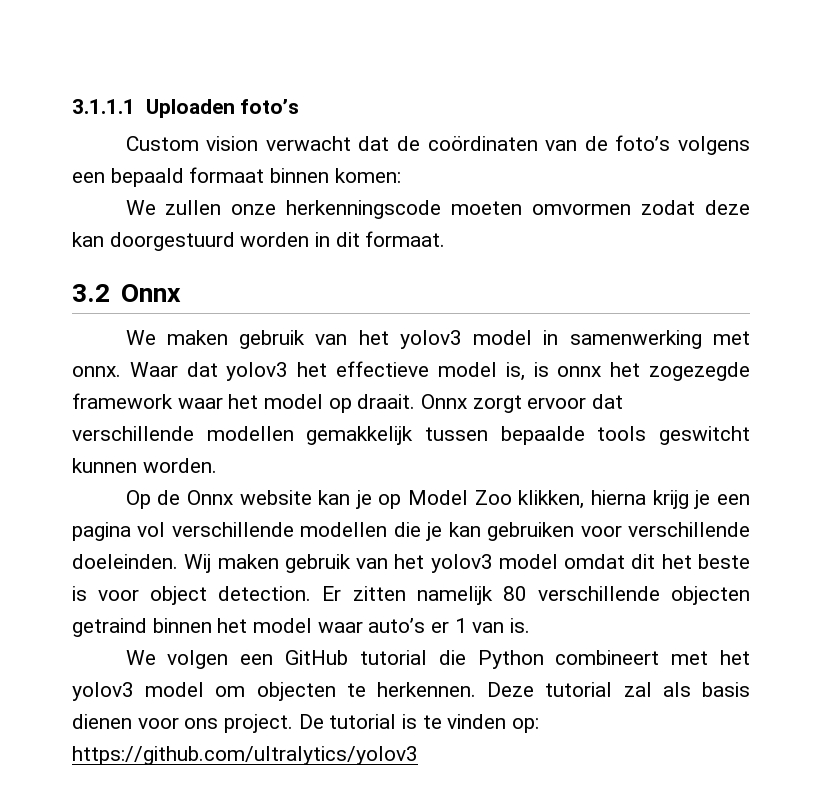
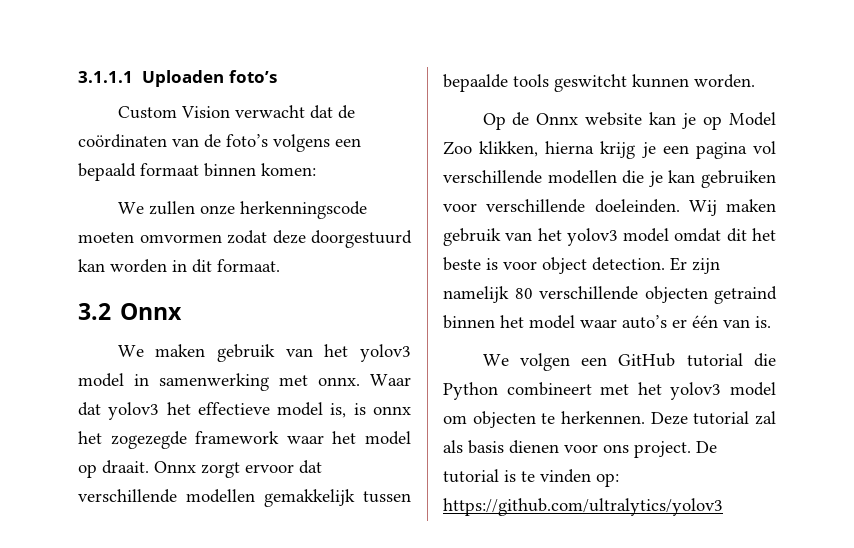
[206,136,259,151] vision -> [180,106,230,118] Vision
[72,232,235,251] kan doorgestuurd -> [311,230,412,248] [78,259,105,272] doorgestuurd kan
[352,586,406,601] zitten -> [692,258,720,274] zijn
[454,618,467,633] 1 -> [692,315,718,328] één

